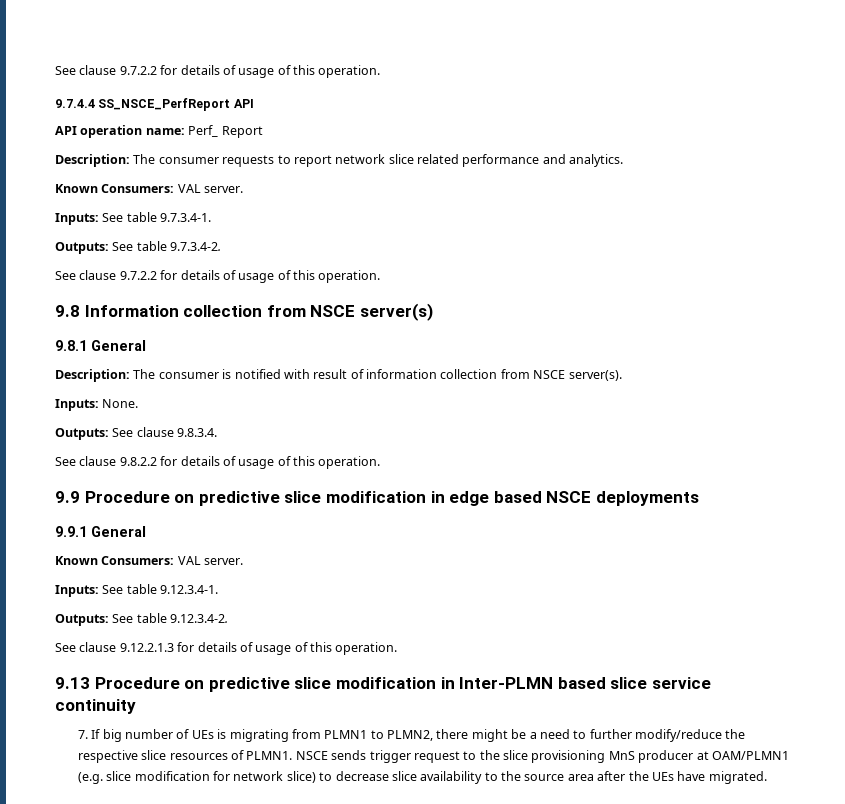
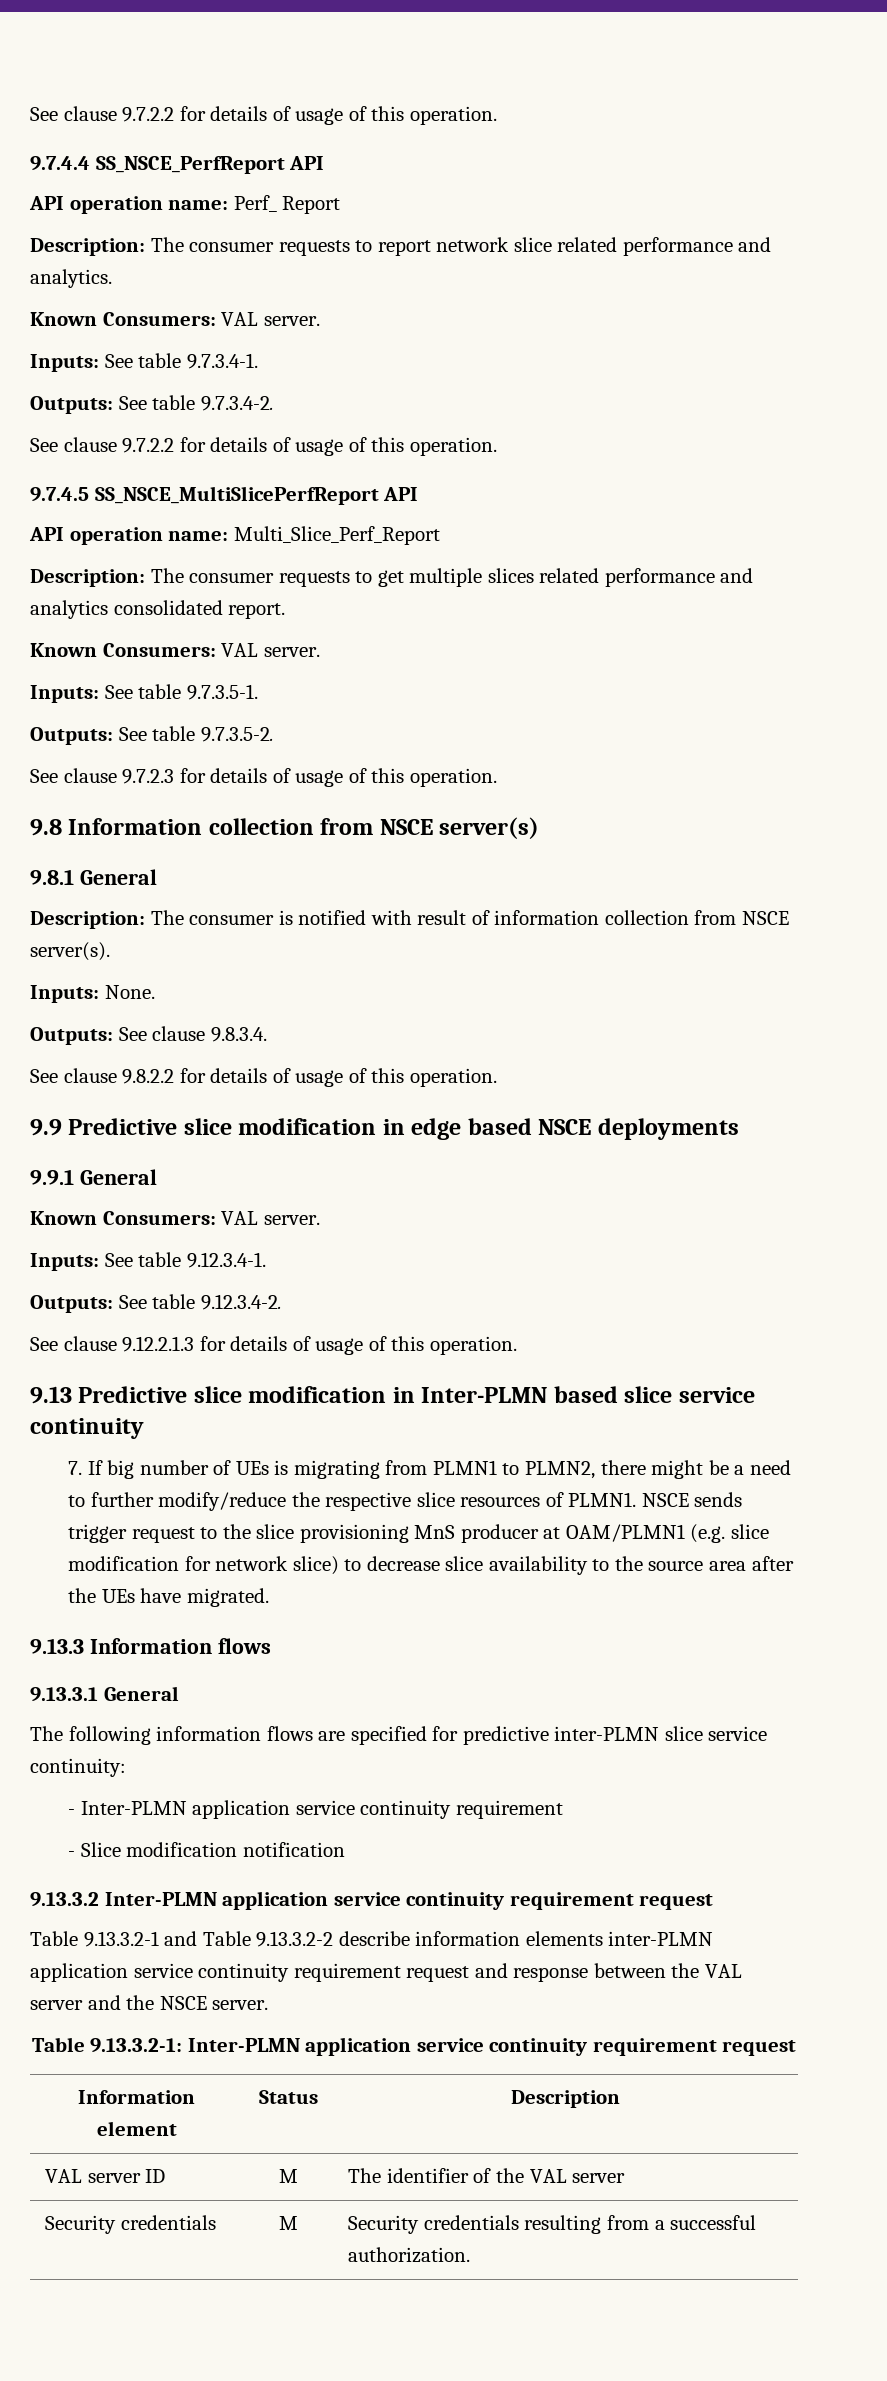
(381, 276) none -> [30,486,419,505] [29,526,440,545] [30,568,754,587] [30,600,286,619] [30,643,320,657] [30,684,258,703] [30,726,274,745] [30,768,497,787] // 9.7.4.5 SS_NSCE_MultiSlicePerfReport API // API operation name: Multi_Slice_Perf_Report // Description: The consumer requests to get multiple slices related performance and analytics consolidated report. // Known Consumers: VAL server. // Inputs: See table 9.7.3.5-1. // Outputs: See table 9.7.3.5-2. // See clause 9.7.2.3 for details of usage of this operation.
[84,491,280,506] Procedure on predictive -> [68,1118,178,1135] Predictive
[94,677,290,692] Procedure on predictive -> [78,1386,188,1403] Predictive
(767, 777) none -> [30,1638,271,1654] [30,1686,179,1702] [30,1726,768,1745] [30,1758,126,1777] [68,1800,563,1819] [68,1842,345,1857] [30,1891,714,1910] [30,1931,714,1947] [30,1963,742,1982] [30,1995,269,2010] [31,2037,797,2056] [78,2090,195,2104] [96,2121,177,2136] [258,2090,318,2104] [511,2090,620,2108] [45,2169,166,2183] [278,2169,298,2183] [348,2168,626,2183] [45,2215,216,2234] [278,2216,298,2230] [348,2215,757,2234] [348,2247,471,2263] // 9.13.3 Information flows // 9.13.3.1 General // The following information flows are specified for predictive inter-PLMN slice service continuity: // - Inter-PLMN application service continuity requirement // - Slice modification notification // 9.13.3.2 Inter-PLMN application service continuity requirement request // Table 9.13.3.2-1 and Table 9.13.3.2-2 describe information elements inter-PLMN application service continuity requirement request and response between the VAL server and the NSCE server. // Table 9.13.3.2-1: Inter-PLMN application service continuity requirement request // Information element | Status | Description // VAL server ID | M | The identifier of the VAL server // Security credentials | M | Security credentials resulting from a successful authorization.

